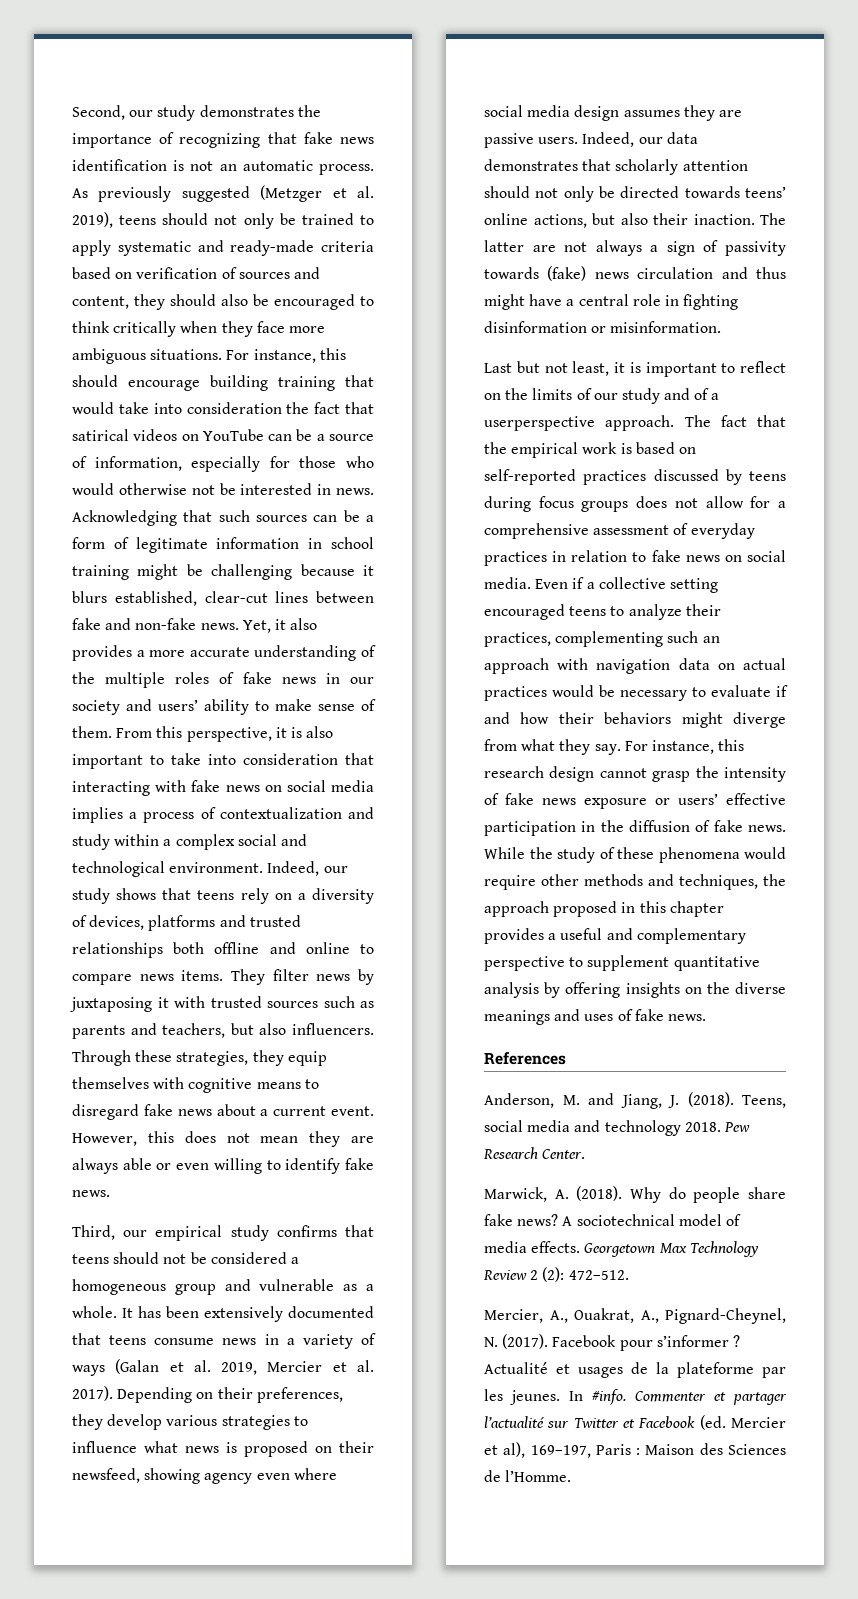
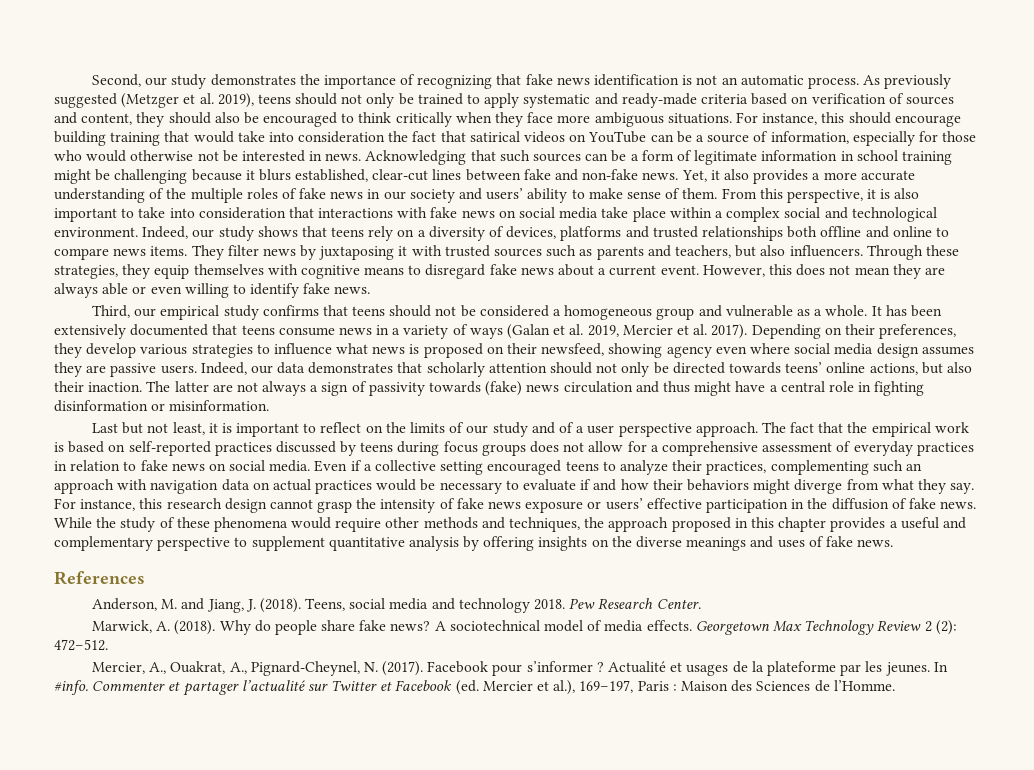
[72,781,150,796] interacting -> [318,208,394,218] interactions
[72,807,374,823] [72,834,110,850] implies a process of contextualization and study -> [601,207,666,222] take place
[484,416,595,431] userperspective -> [587,423,692,437] user perspective
[503,1442,526,1458] al), -> [553,680,576,695] al.),

